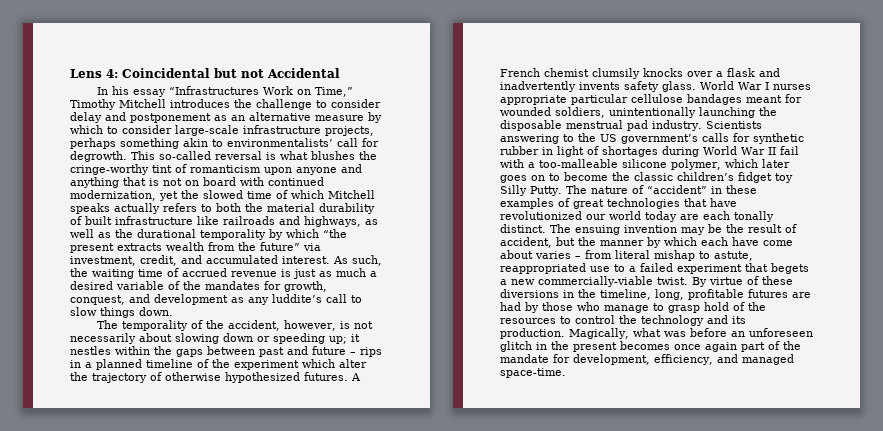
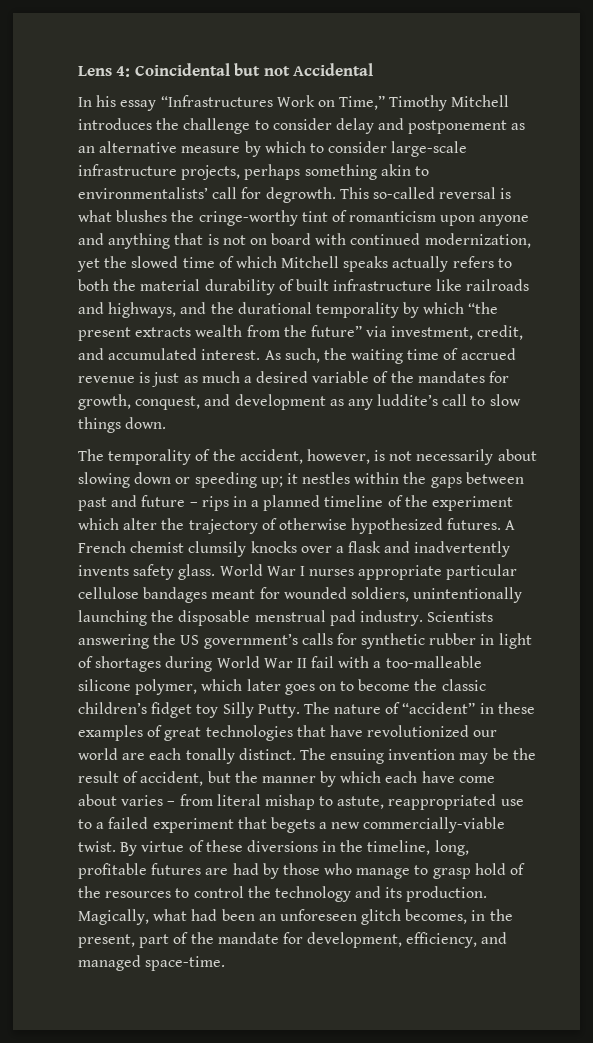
[365,219,378,225] [70,229,111,238] as well as -> [180,302,207,314] and
[563,134,574,142] to -> (149, 641) none
[645,211,677,222] today -> (118, 754) none
[663,328,727,337] was before -> [191,909,255,921] had been
[536,341,737,352] in the present becomes once again -> [405,909,513,924] [78,934,135,948] becomes, in the present,

